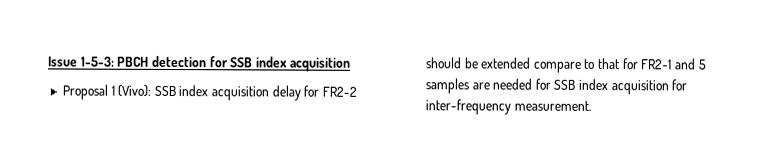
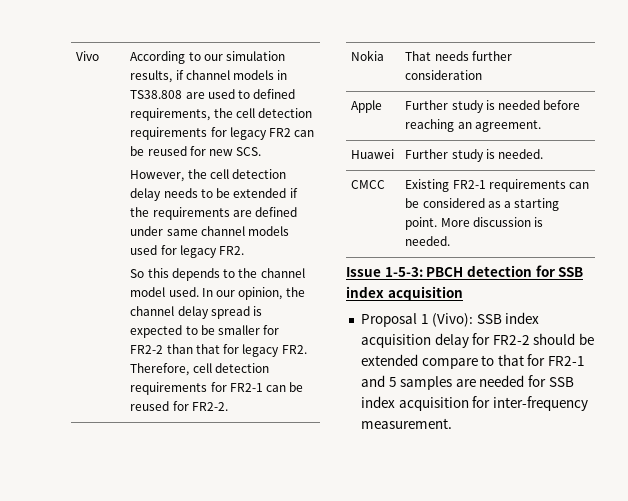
(48, 61) none -> [76,51,100,61] [130,51,286,64] [130,70,288,83] [130,89,296,99] [130,108,313,121] [130,127,315,140] [130,146,262,156] [130,169,287,182] [130,188,298,201] [130,207,298,220] [130,226,290,236] [130,245,245,258] [130,268,305,281] [130,287,305,300] [130,306,263,319] [130,325,280,338] [130,344,307,357] [130,363,269,376] [130,382,304,395] [130,401,228,411] [351,50,385,61] [405,51,512,61] [405,70,483,80] [351,100,383,113] [405,100,581,113] [405,119,541,132] [351,149,395,159] [405,149,544,162] [351,180,386,189] [405,179,590,192] [405,198,560,211] [405,217,544,230] [405,236,451,246] Vivo | According to our simulation results, if channel models in TS38.808 are used to defined requirements, the cell detection requirements for legacy FR2 can be reused for new SCS. // However, the cell detection delay needs to be extended if the requirements are defined under same channel models used for legacy FR2. // So this depends to the channel model used. In our opinion, the channel delay spread is expected to be smaller for FR2-2 than that for legacy FR2. Therefore, cell detection requirements for FR2-1 can be reused for FR2-2. // Nokia | That needs further consideration // Apple | Further study is needed before reaching an agreement. // Huawei | Further study is needed. // CMCC | Existing FR2-1 requirements can be considered as a starting point. More discussion is needed. //

